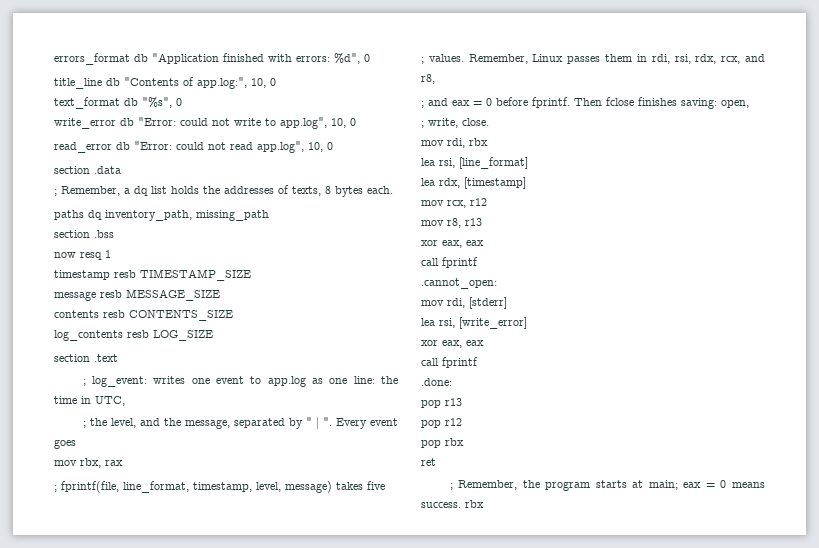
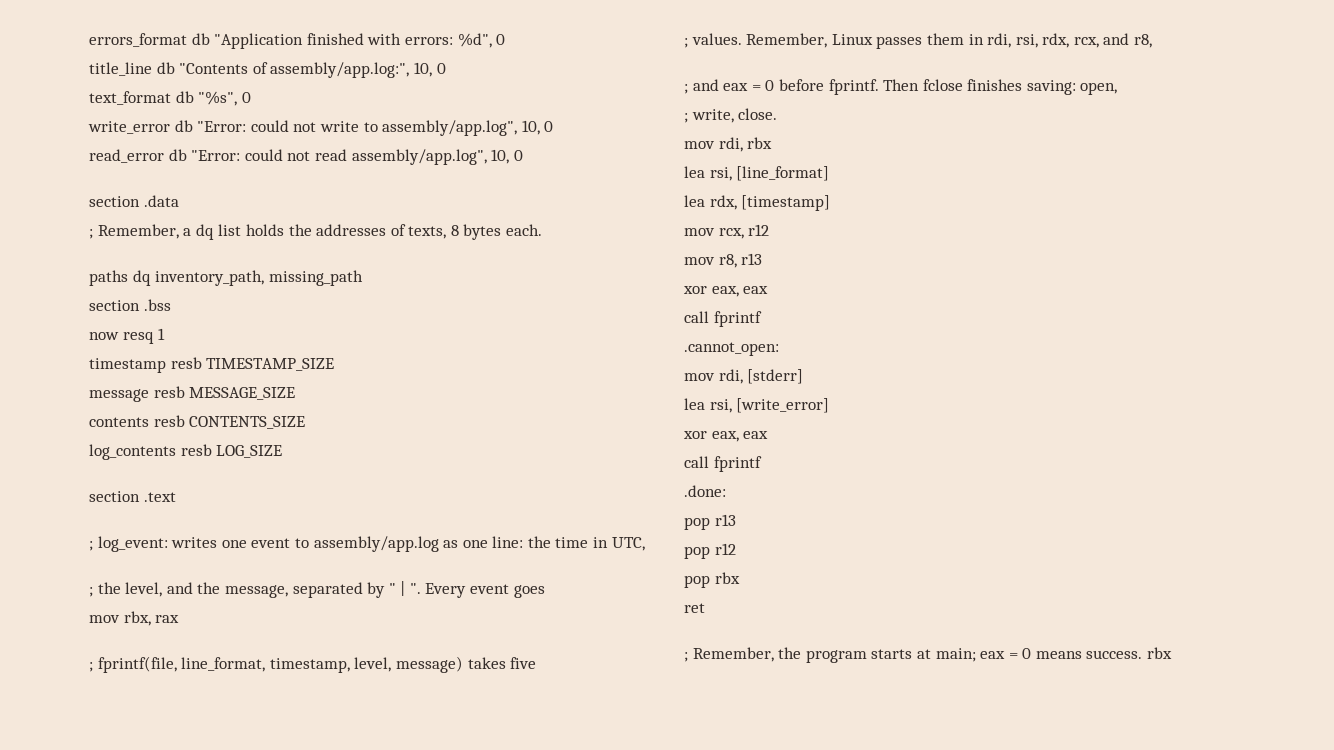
[197,77,247,89] app.log:", -> [270,62,410,78] assembly/app.log:",
[280,117,327,129] app.log", -> [382,120,518,136] assembly/app.log",
[257,141,304,153] app.log", -> [351,149,487,165] assembly/app.log",
[267,376,306,387] app.log -> [313,536,439,552] assembly/app.log

